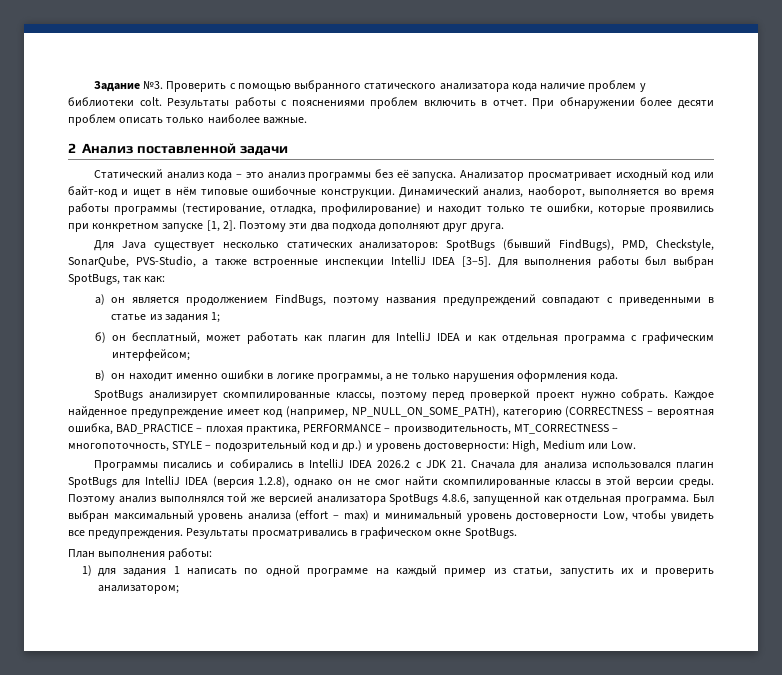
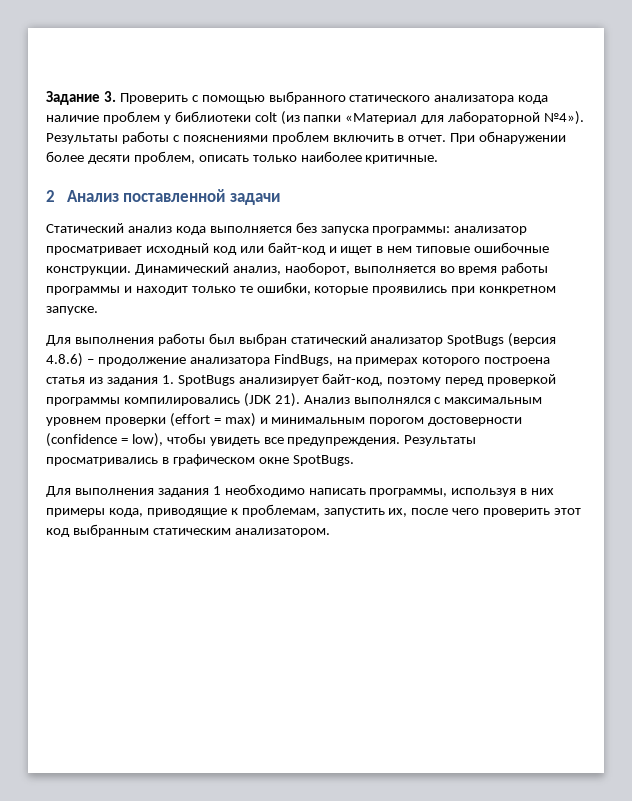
[143,81,164,90] №3. -> [103,91,116,102] 3.
[139,97,162,106] colt. -> [254,111,585,125] colt (из папки «Материал для лабораторной №4»).
[68,114,116,126] проблем -> [133,151,195,164] проблем,
[262,117,307,124] важные. -> [365,155,439,164] критичные.
[236,169,525,181] – это анализ программы без её запуска. Анализатор -> [209,222,528,235] выполняется без запуска программы: анализатор
[175,186,197,195] нём -> [387,246,413,253] нем
[182,203,421,215] (тестирование, отладка, профилирование) -> (120, 290) none
[162,220,504,232] [93,239,714,251] [68,256,715,268] [68,274,166,285] [95,294,714,306] [111,312,221,323] [95,332,714,344] [112,349,191,361] [95,370,619,382] [93,389,714,401] [68,406,714,418] [68,423,619,435] [68,440,637,452] [93,459,714,471] [68,476,714,488] [68,493,714,505] [68,510,628,522] запуске [1, 2]. Поэтому эти два подхода дополняют друг друга. // Для Java существует несколько статических анализаторов: SpotBugs (бывший FindBugs), PMD, Checkstyle, SonarQube, PVS-Studio, а также встроенные инспекции IntelliJ IDEA [3–5]. Для выполнения работы был выбран SpotBugs, так как: // а) он является продолжением FindBugs, поэтому названия предупреждений совпадают с приведенными в статье из задания 1; // б) он бесплатный, может работать как плагин для IntelliJ IDEA и как отдельная программа с графическим интерфейсом; // в) он находит именно ошибки в логике программы, а не только нарушения оформления кода. // SpotBugs анализирует скомпилированные классы, поэтому перед проверкой проект нужно собрать. Каждое найденное предупреждение имеет код (например, NP_NULL_ON_SOME_PATH), категорию (CORRECTNESS – вероятная ошибка, BAD_PRACTICE – плохая практика, PERFORMANCE – производительность, MT_CORRECTNESS – многопоточность, STYLE – подозрительный код и др.) и уровень достоверности: High, Medium или Low. // Программы писались и собирались в IntelliJ IDEA 2026.2 с JDK 21. Сначала для анализа использовался плагин SpotBugs для IntelliJ IDEA (версия 1.2.8), однако он не смог найти скомпилированные классы в этой версии среды. Поэтому анализ выполнялся той же версией анализатора SpotBugs 4.8.6, запущенной как отдельная программа. Был выбран максимальный уровень анализа (effort – max) и минимальный уровень достоверности Low, -> [46,306,98,315] [46,333,557,347] [46,353,551,367] [46,373,557,386] [46,393,543,407] [46,413,523,427] [46,433,163,447] запуске. // Для выполнения работы был выбран статический анализатор SpotBugs (версия 4.8.6) – продолжение анализатора FindBugs, на примерах которого построена статья из задания 1. SpotBugs анализирует байт-код, поэтому перед проверкой программы компилировались (JDK 21). Анализ выполнялся с максимальным уровнем проверки (effort = max) и минимальным порогом достоверности (confidence = low),
[68,548,213,560] [81,565,714,577] [97,585,179,594] План выполнения работы: // 1) для задания 1 написать по одной программе на каждый пример из статьи, запустить их и проверить анализатором; -> [46,484,555,497] [46,504,582,517] [46,524,330,537] Для выполнения задания 1 необходимо написать программы, используя в них примеры кода, приводящие к проблемам, запустить их, после чего проверить этот код выбранным статическим анализатором.

